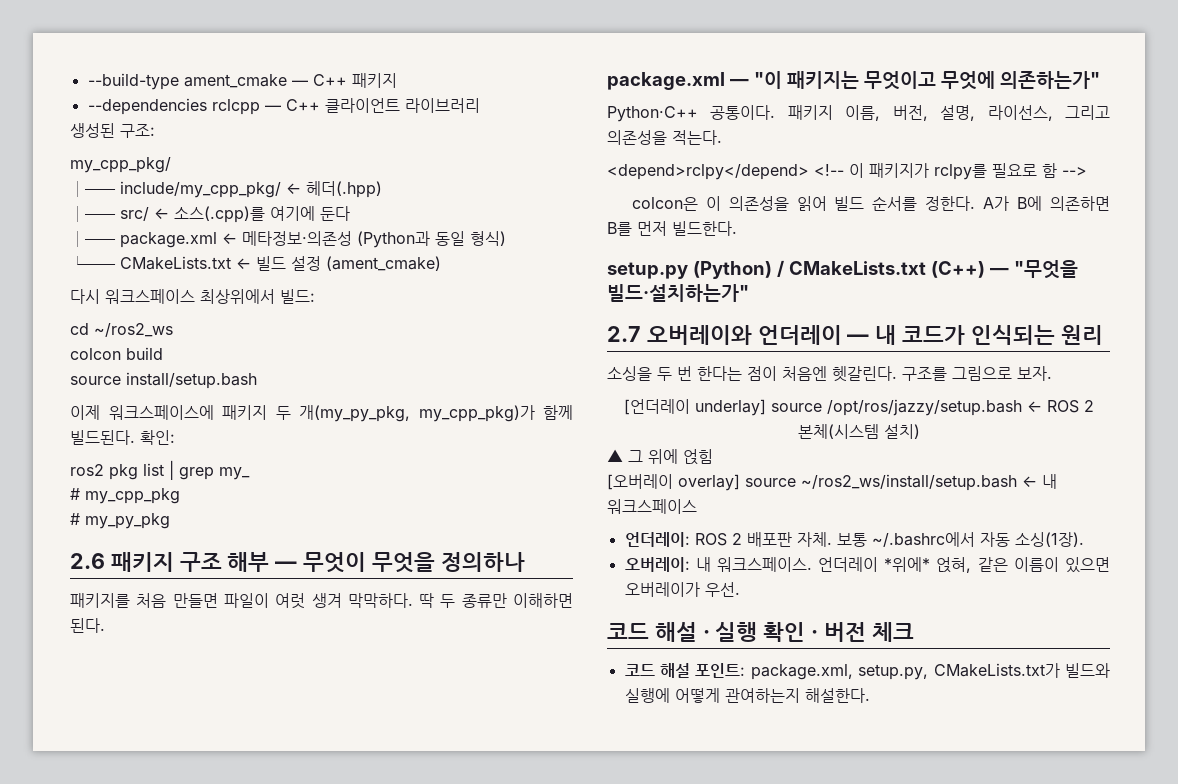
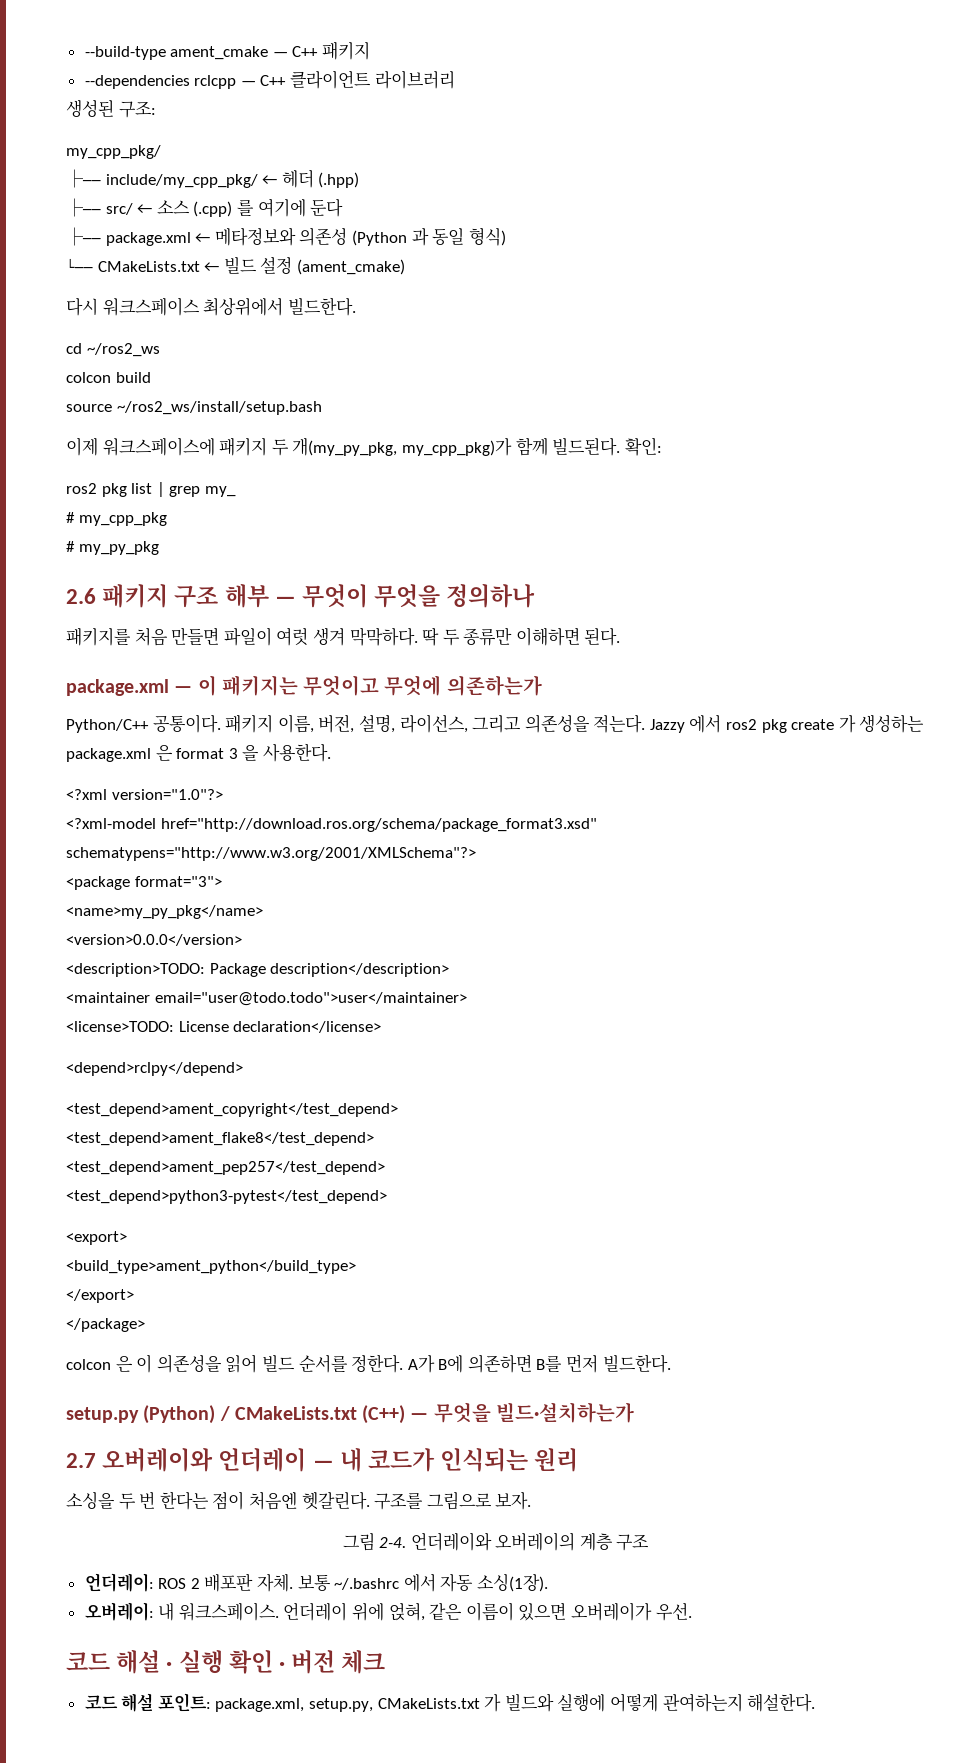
[306,181,382,198] 헤더(.hpp) -> [281,169,360,188] 헤더 (.hpp)
[174,206,265,223] 소스(.cpp)를 -> [156,200,254,217] 소스 (.cpp) 를
[242,231,430,248] 메타정보·의존성 (Python과 -> [214,227,429,246] 메타정보와 의존성 (Python 과
[280,289,315,304] 빌드: -> [287,297,356,316] 빌드한다.
[126,372,257,389] install/setup.bash -> [116,401,322,415] ~/ros2_ws/install/setup.bash
[753,71,782,89] "이 -> [197,675,217,696] 이
[999,71,1100,89] [607,106,698,122] 의존하는가" // Python·C++ -> [446,675,542,696] [66,719,149,733] 의존하는가 // Python/C++
[607,163,1087,180] [631,197,698,211] // <depend>rclpy</depend> <!-- 이 패키지가 rclpy를 필요로 함 --> // colcon은 -> [649,714,925,733] [66,743,331,762] [66,789,223,800] [66,818,597,832] [66,847,476,861] [66,876,222,890] [66,905,263,919] [66,934,242,946] [66,963,450,977] [66,992,467,1006] [66,1021,382,1033] [66,1062,243,1076] [66,1103,398,1117] [66,1132,374,1146] [66,1161,385,1175] [66,1190,387,1204] [66,1231,127,1245] [66,1260,356,1274] [66,1289,134,1303] [66,1318,145,1332] [66,1356,133,1372] Jazzy 에서 ros2 pkg create 가 생성하는 package.xml 은 format 3 을 사용한다. // <?xml version="1.0"?> // <?xml-model href="http://download.ros.org/schema/package_format3.xsd" schematypens="http://www.w3.org/2001/XMLSchema"?> // <package format="3"> // <name>my_py_pkg</name> // <version>0.0.0</version> // <description>TODO: Package description</description> // <maintainer email="user@todo.todo">user</maintainer> // <license>TODO: License declaration</license> // <depend>rclpy</depend> // <test_depend>ament_copyright</test_depend> // <test_depend>ament_flake8</test_depend> // <test_depend>ament_pep257</test_depend> // <test_depend>python3-pytest</test_depend> // <export> // <build_type>ament_python</build_type> // </export> // </package> // colcon 은
[1013,260,1078,279] [607,284,749,302] "무엇을 빌드·설치하는가" -> [433,1402,634,1423] 무엇을 빌드·설치하는가
[623,399,1094,416] [797,424,920,439] [607,449,713,465] [607,474,1057,491] [607,499,697,514] [언더레이 underlay] source /opt/ros/jazzy/setup.bash ← ROS 2 본체(시스템 설치) // ▲ 그 위에 얹힘 // [오버레이 overlay] source ~/ros2_ws/install/setup.bash ← 내 워크스페이스 -> [342,1532,650,1551] 그림 2-4. 언더레이와 오버레이의 계층 구조
[871,532,975,547] ~/.bashrc에서 -> [334,1573,436,1592] ~/.bashrc 에서
[884,557,931,572] *위에* -> [352,1603,385,1621] 위에
[933,663,1060,678] CMakeLists.txt가 -> [377,1694,502,1712] CMakeLists.txt 가

